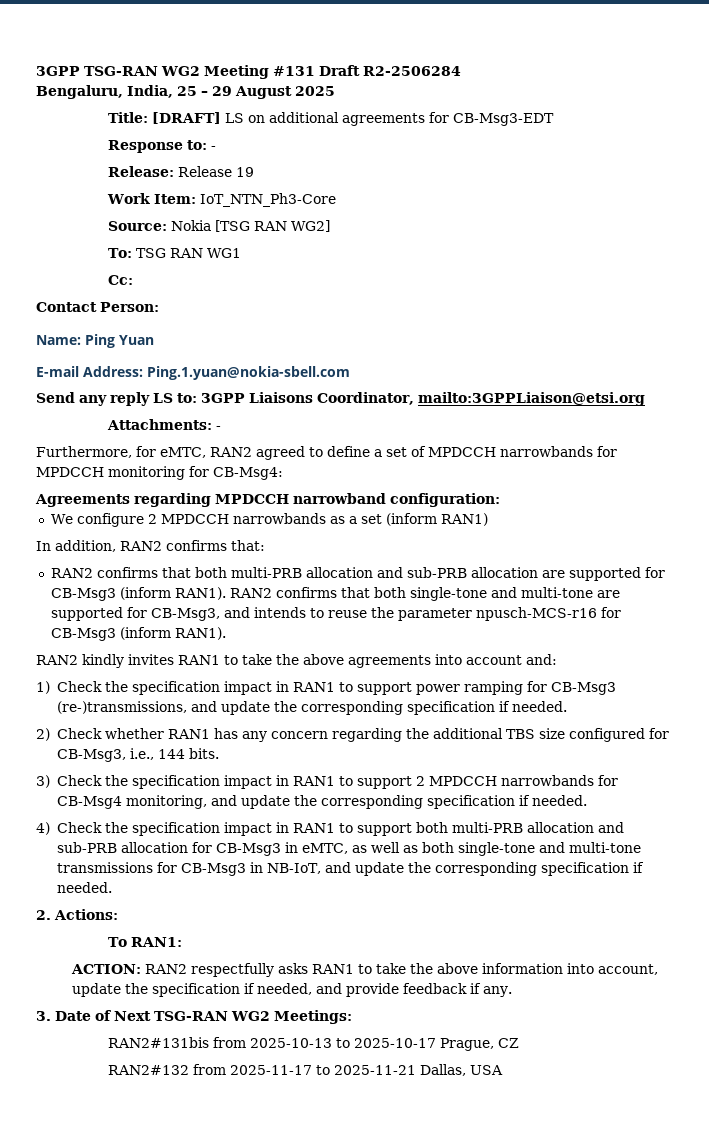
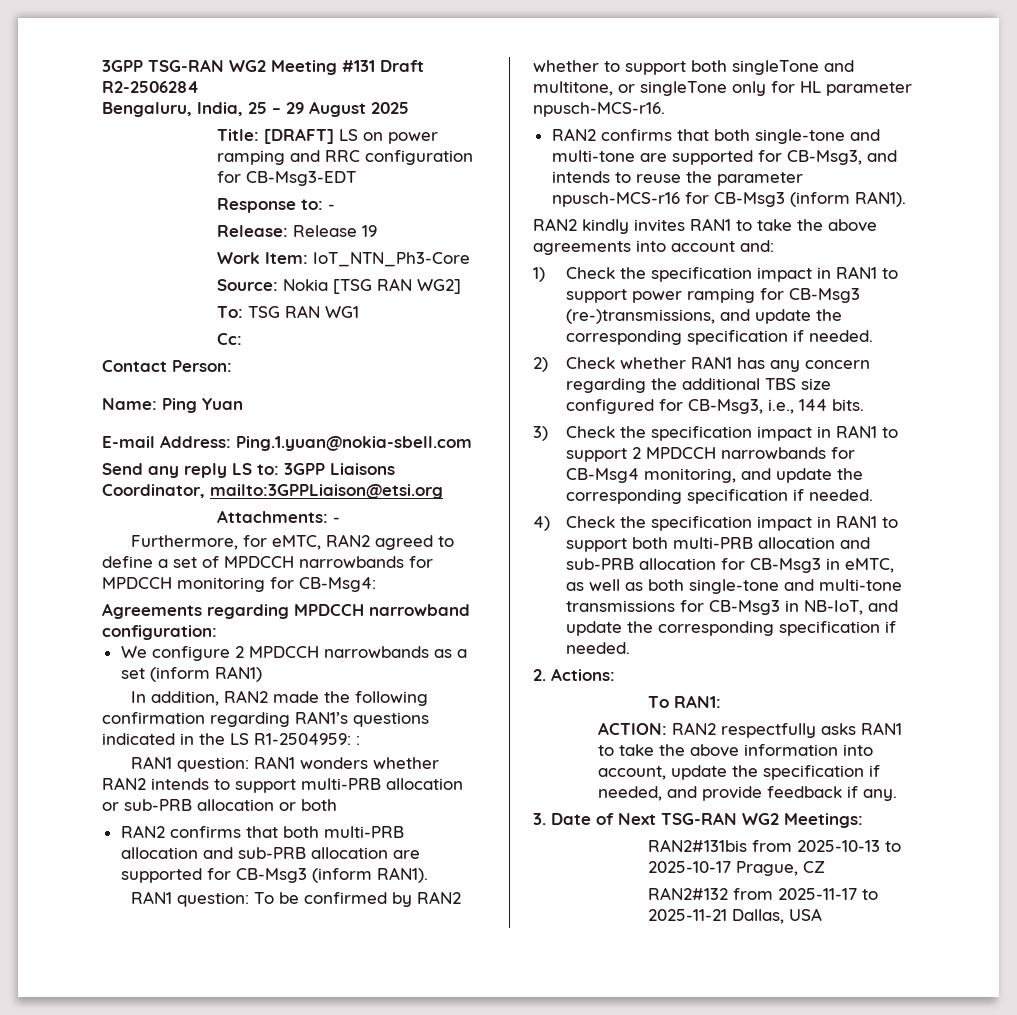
[269,112,426,126] additional agreements -> [387,132,438,144] [216,150,473,165] power ramping and RRC configuration
[166,540,265,551] confirms that: -> [272,691,428,706] [102,711,429,727] [102,733,360,745] [130,756,439,772] [102,777,463,793] [102,799,337,811] made the following confirmation regarding RAN1’s questions indicated in the LS R1-2504959: : // RAN1 question: RAN1 wonders whether RAN2 intends to support multi-PRB allocation or sub-PRB allocation or both
(226, 593) none -> [130,891,461,907] [533,60,854,75] [533,81,912,96] [533,102,665,117] // RAN1 question: To be confirmed by RAN2 whether to support both singleTone and multitone, or singleTone only for HL parameter npusch-MCS-r16. //

